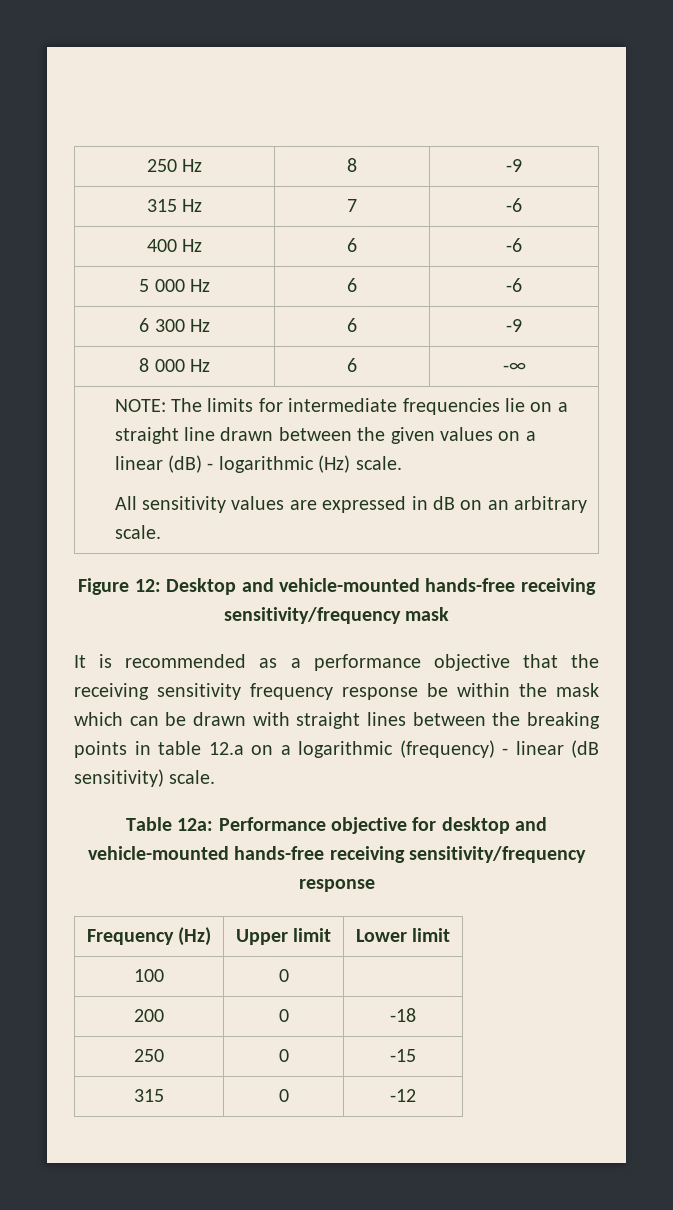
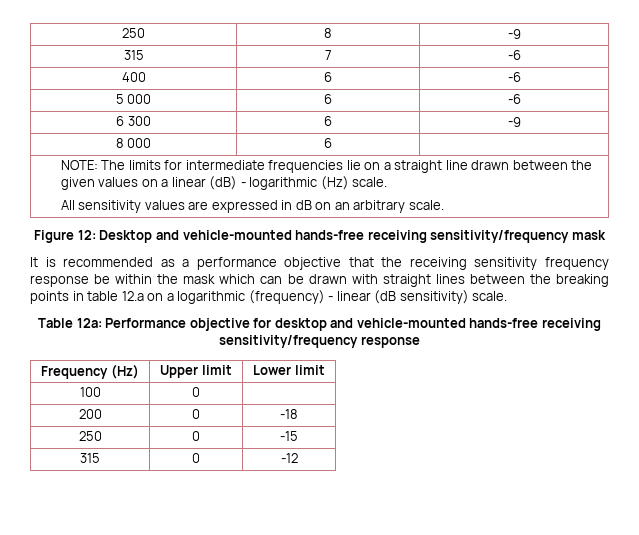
[146,159,203,172] 250 Hz -> [122,28,145,38] 250
[182,199,203,212] Hz -> (144, 55) none
[182,239,203,252] Hz -> (146, 77) none
[189,279,210,292] Hz -> (152, 99) none
[189,319,210,332] Hz -> (151, 121) none
[189,359,210,372] [347,358,357,372] [502,362,526,372] Hz | 6 | -∞ -> [324,138,332,148] | 6 |

